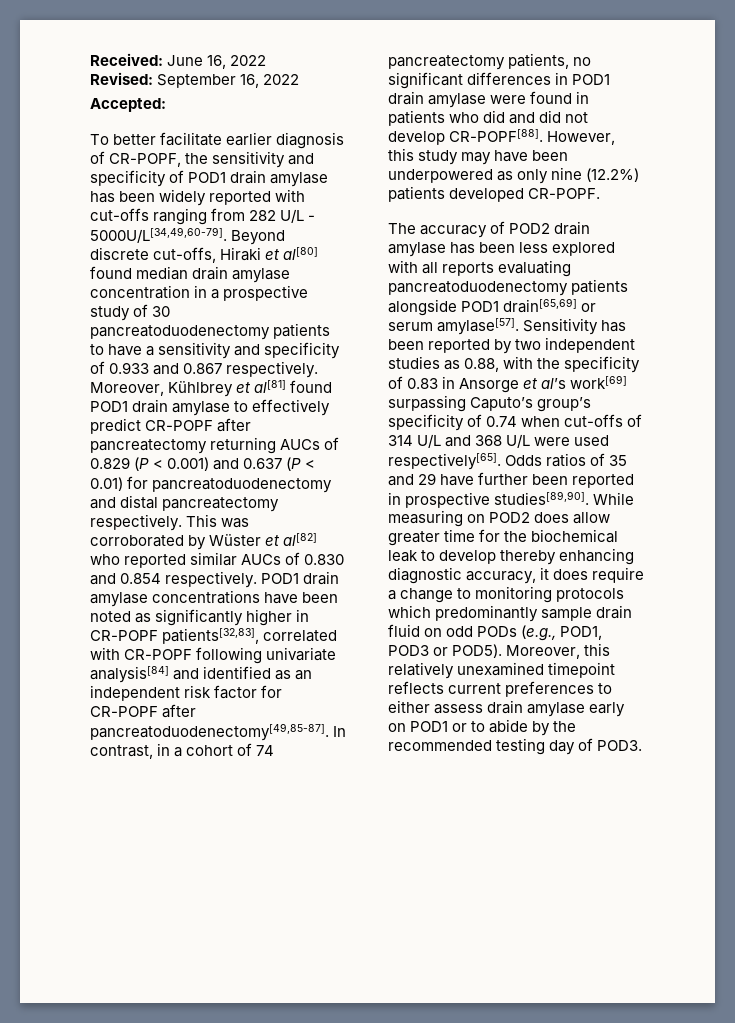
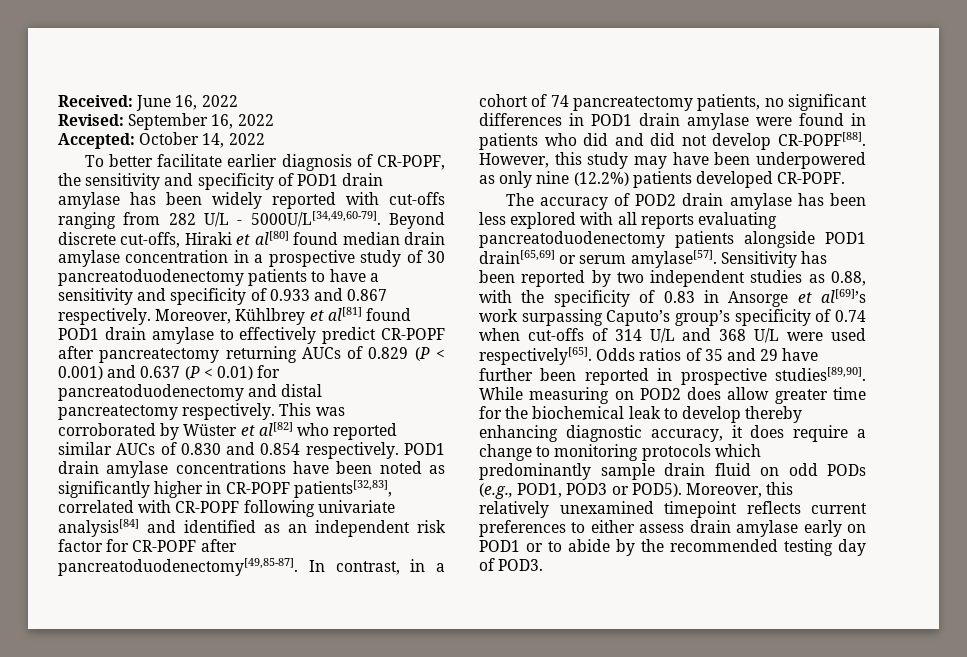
(166, 105) none -> [139,132,265,148] October 14, 2022
[541,375,628,389] al’s work[69] -> [821,289,866,303] [479,309,518,322] al[69]’s work

